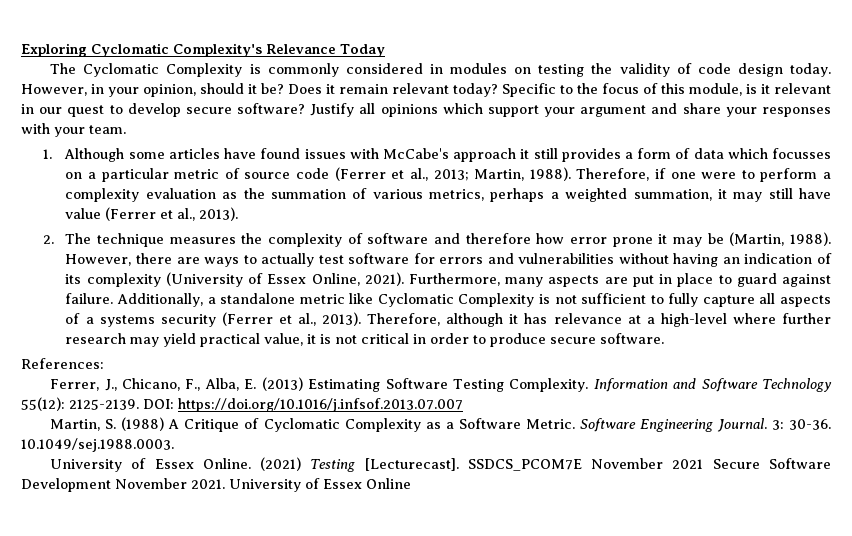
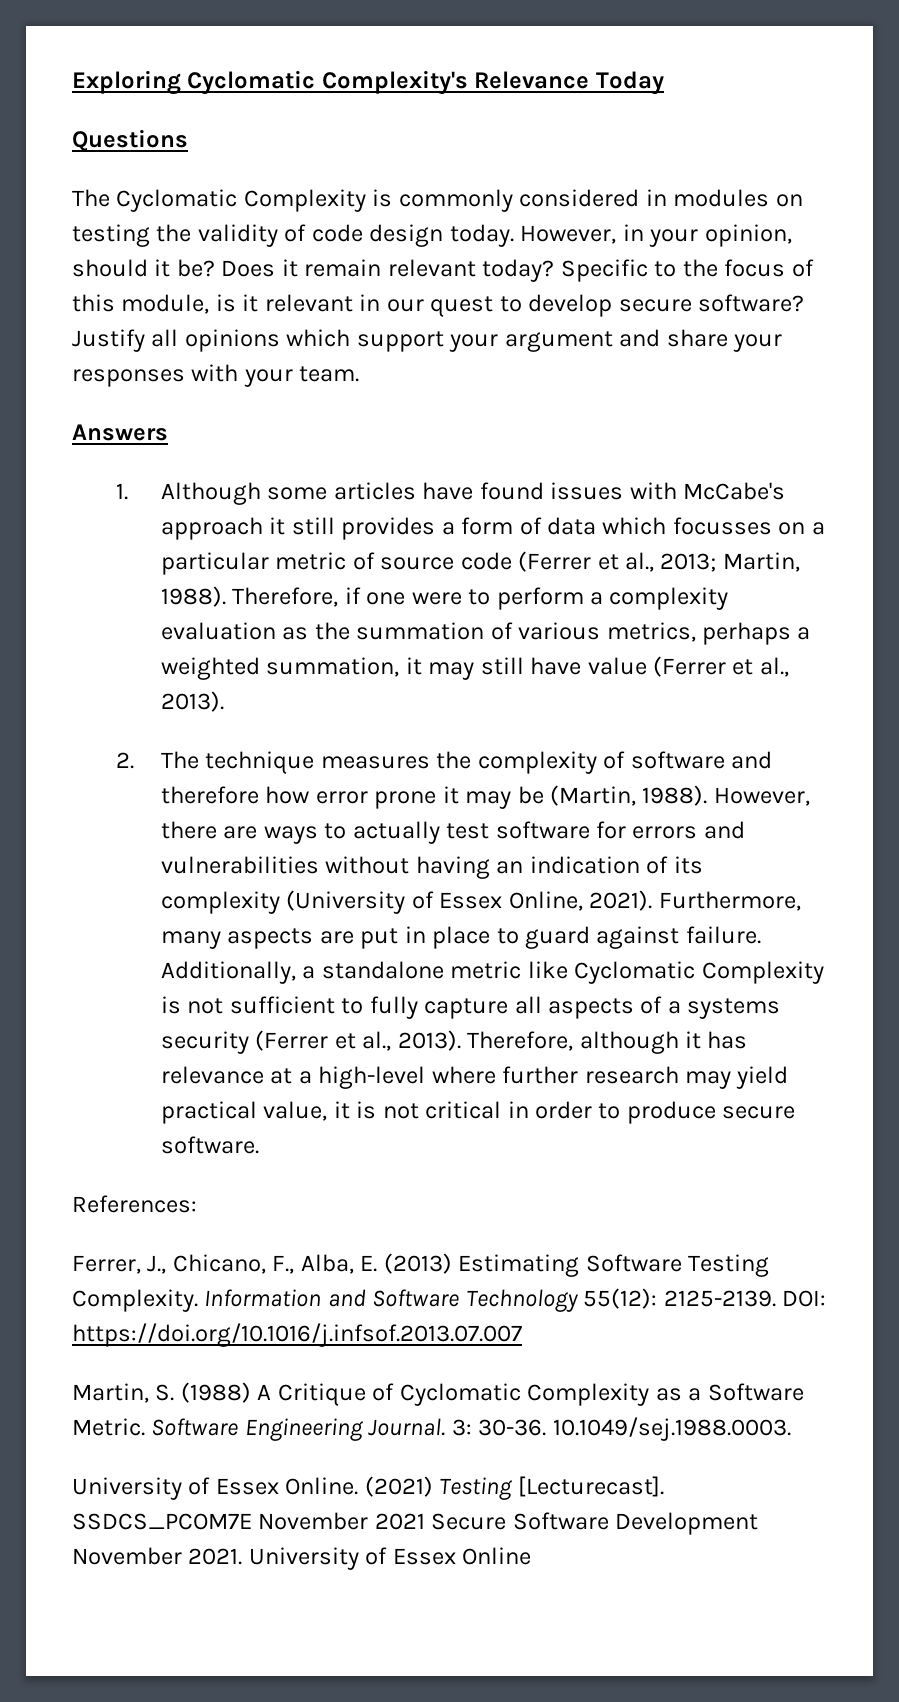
(385, 50) none -> [72,129,188,152] // Questions
(126, 129) none -> [72,424,168,441] // Answers

